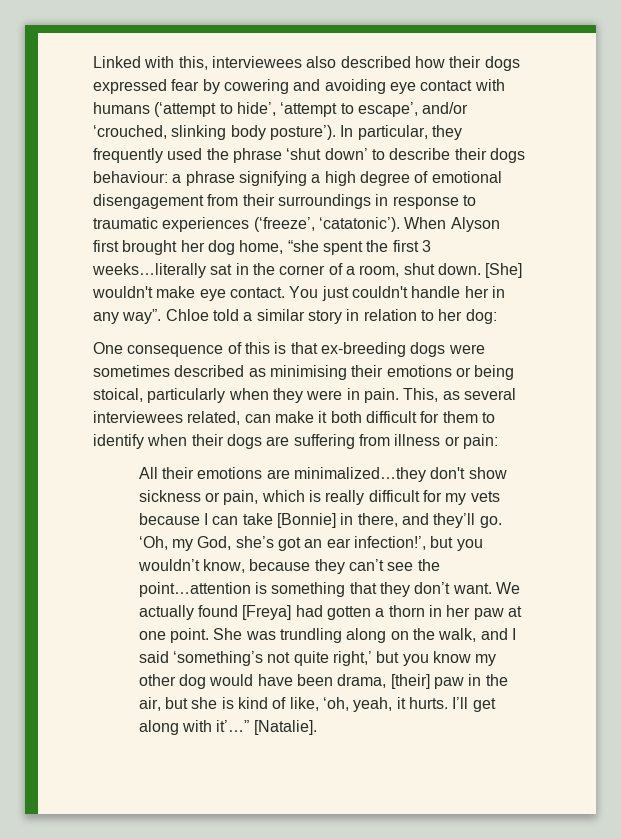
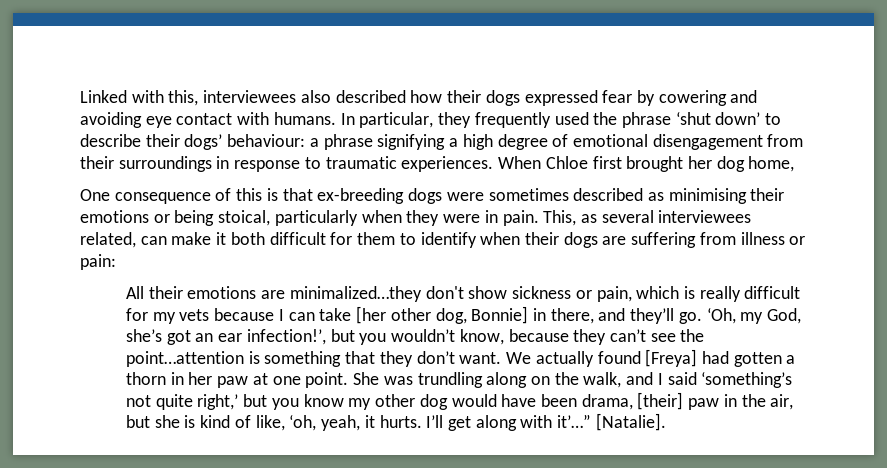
[93,102,469,117] [93,125,336,140] humans (‘attempt to hide’, ‘attempt to escape’, and/or ‘crouched, slinking body posture’). -> [273,112,336,125] humans.
[489,148,525,163] dogs -> [184,134,223,150] dogs’
[162,217,500,232] experiences (‘freeze’, ‘catatonic’). When Alyson -> [401,156,588,172] experiences. When Chloe
[287,240,431,255] [92,263,523,278] [92,286,505,301] [93,309,497,324] “she spent the first 3 weeks…literally sat in the corner of a room, shut down. [She] wouldn't make eye contact. You just couldn't handle her in any way”. Chloe told a similar story in relation to her dog: -> (795, 164) none
[277,513,337,528] [Bonnie] -> [356,306,529,324] [her other dog, Bonnie]

